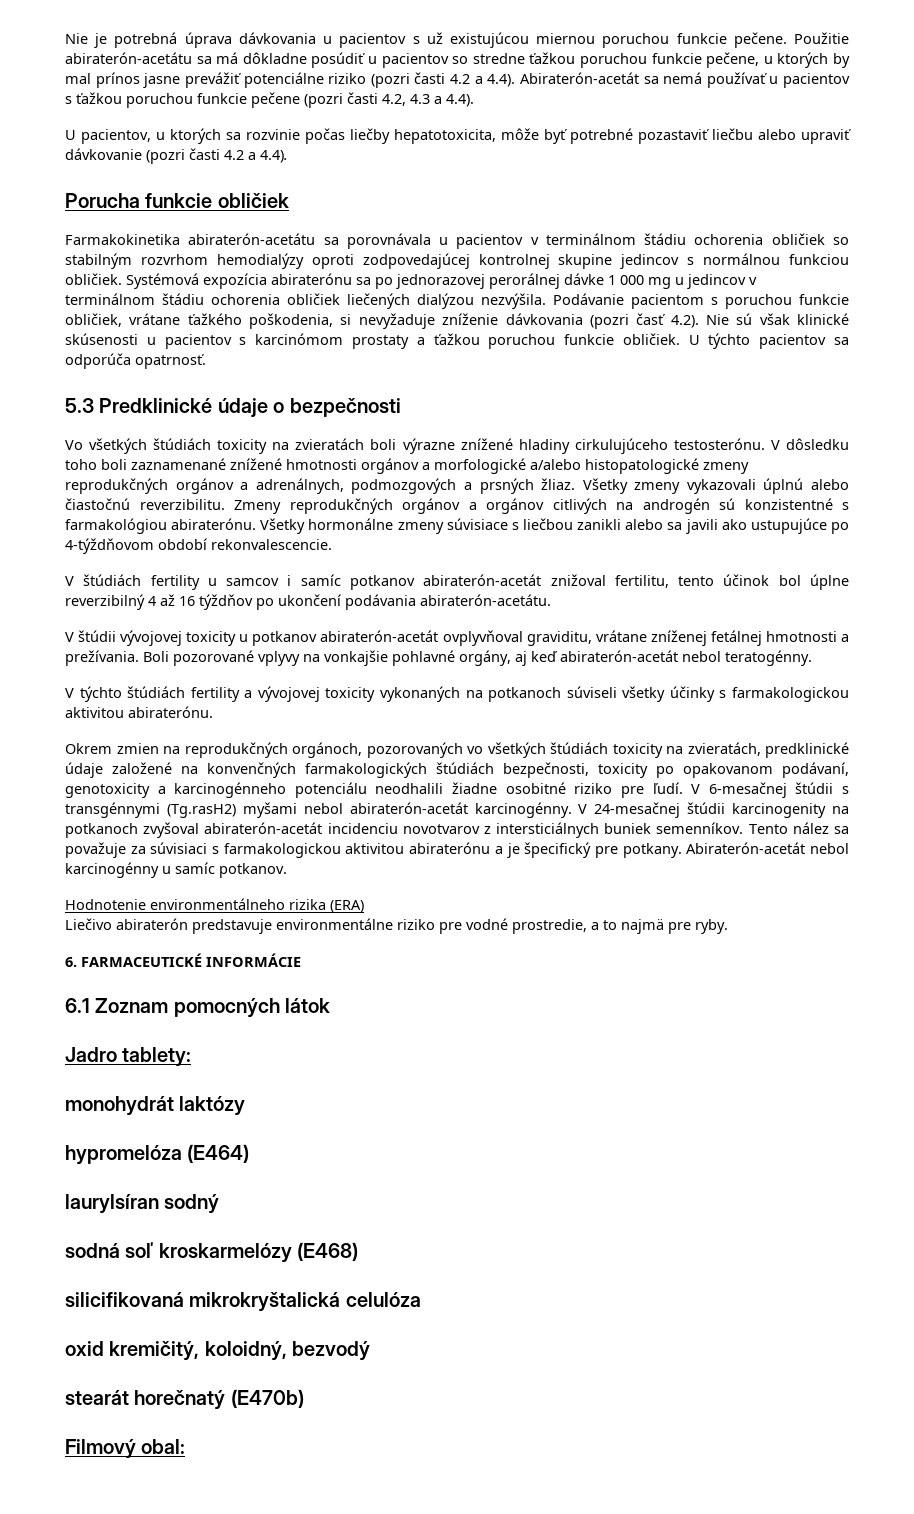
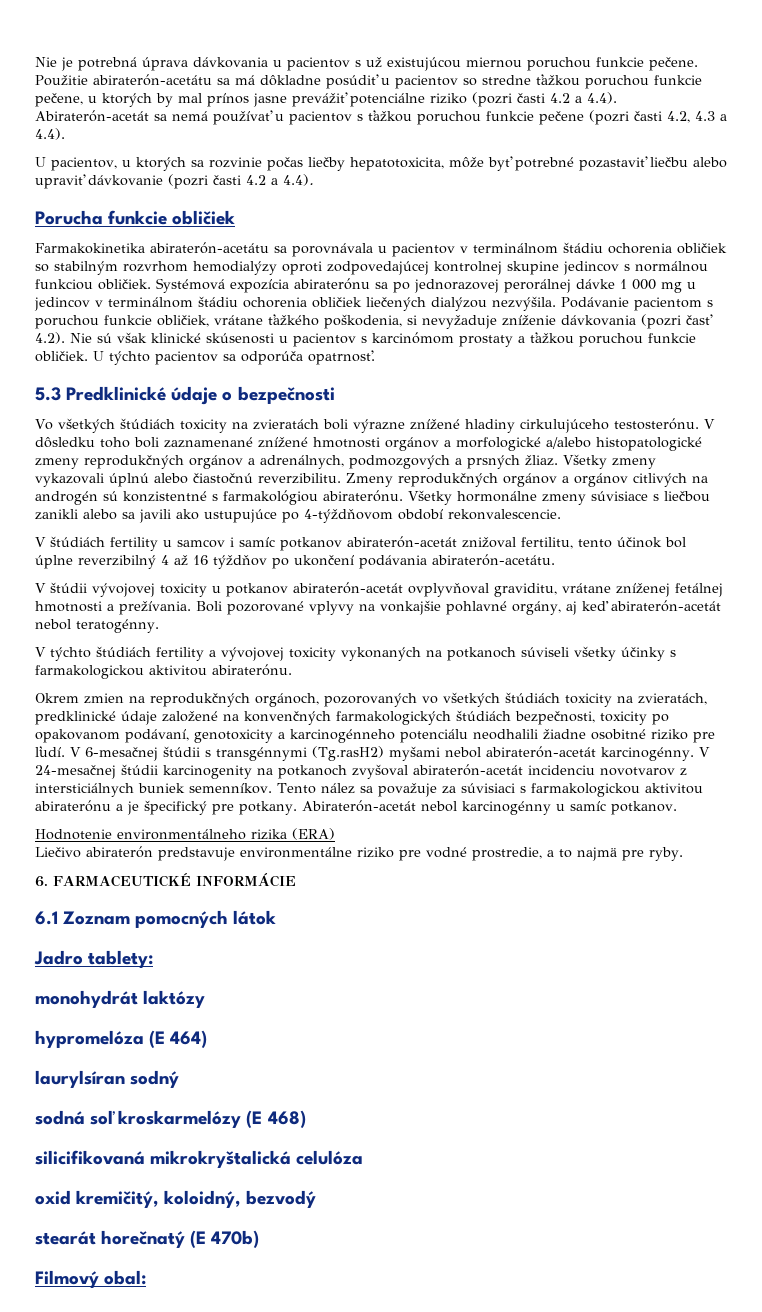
[187,1144,250,1163] (E464) -> [149,1030,208,1048] (E 464)
[297,1242,359,1261] (E468) -> [246,1110,306,1128] (E 468)
[230,1389,304,1408] (E470b) -> [190,1230,260,1248] (E 470b)

